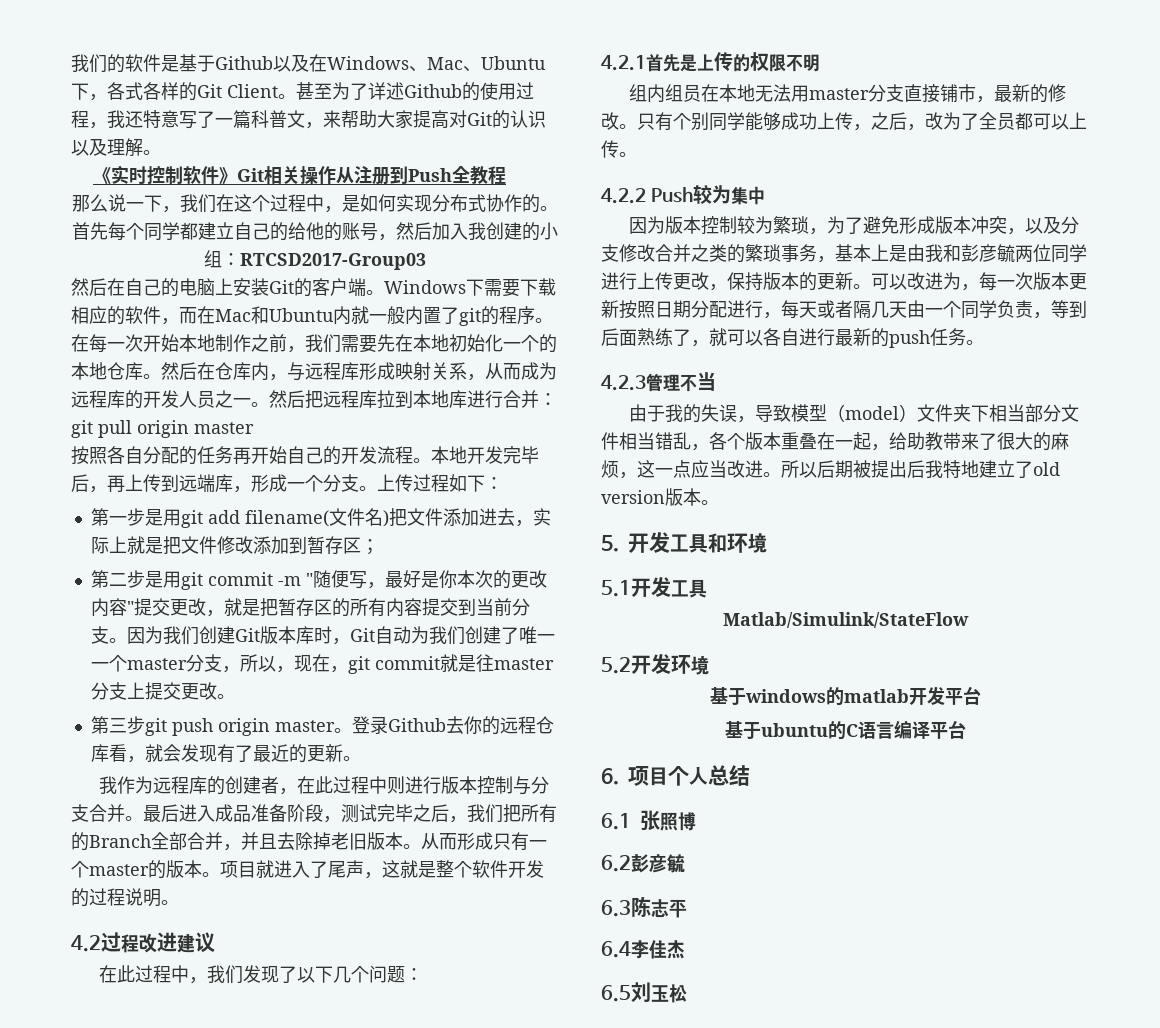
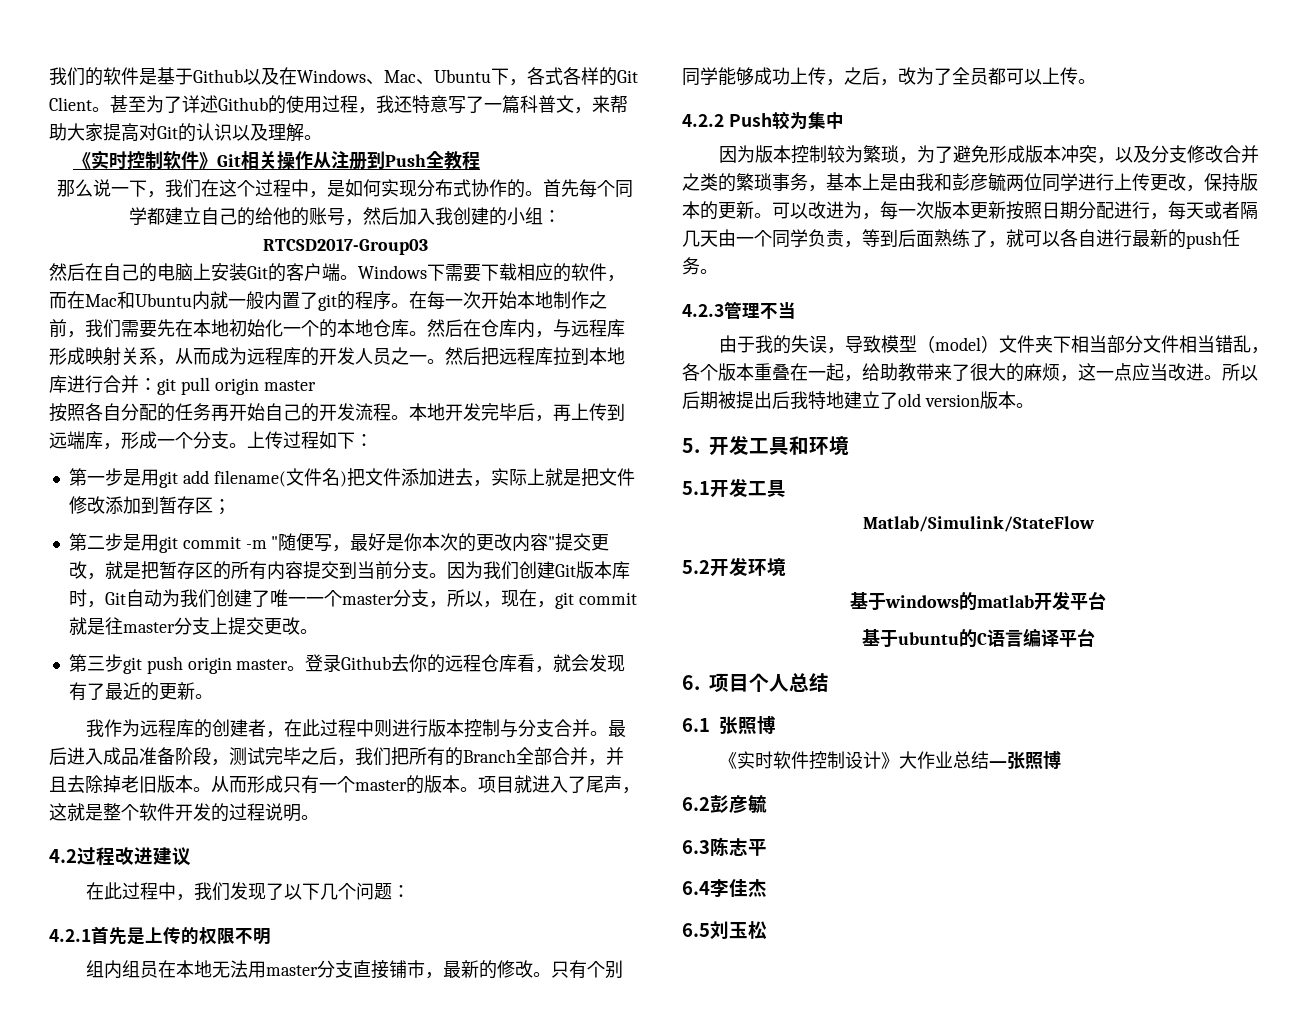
(696, 821) none -> [719,751,1062,770] // 《实时软件控制设计》大作业总结—张照博

